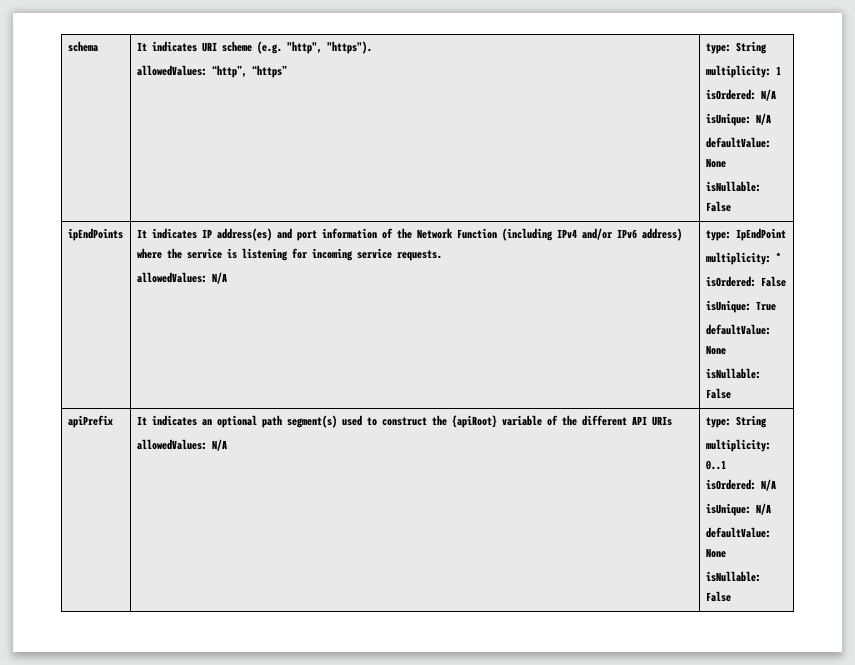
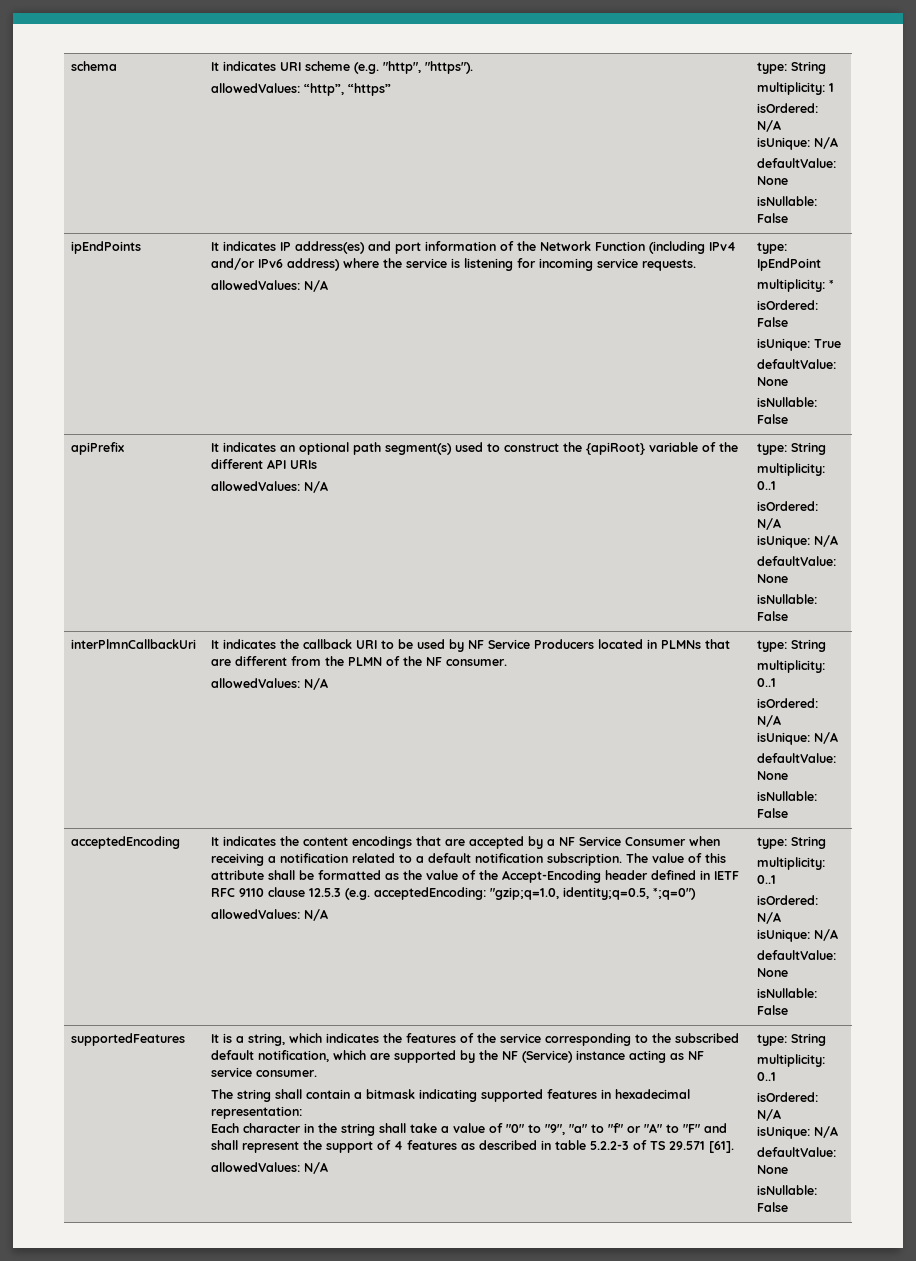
(731, 596) none -> [71,639,197,649] [211,639,731,652] [211,656,508,666] [211,678,329,690] [757,639,827,652] [757,660,826,673] [757,678,777,687] [757,698,819,708] [757,715,782,727] [757,732,839,745] [757,753,837,763] [757,771,789,780] [757,791,818,801] [757,808,789,818] [71,836,181,849] [211,836,721,849] [211,853,727,866] [211,870,740,883] [211,887,697,900] [211,909,329,921] [757,836,827,849] [757,857,826,870] [757,875,777,884] [757,895,819,905] [757,912,782,924] [757,929,839,942] [757,950,837,960] [757,968,789,977] [757,988,818,998] [757,1005,789,1015] [71,1033,186,1046] [211,1033,740,1046] [211,1050,705,1063] [211,1067,318,1077] [211,1089,691,1102] [211,1106,303,1119] [211,1123,728,1136] [211,1140,735,1153] [211,1162,329,1174] [757,1033,827,1046] [757,1054,826,1067] [757,1072,777,1081] [757,1092,819,1102] [757,1109,782,1121] [757,1126,839,1139] [757,1147,837,1157] [757,1165,789,1174] [757,1185,818,1195] [757,1202,789,1212] // interPlmnCallbackUri | It indicates the callback URI to be used by NF Service Producers located in PLMNs that are different from the PLMN of the NF consumer. // allowedValues: N/A | type: String // multiplicity: 0..1 // isOrdered: N/A // isUnique: N/A // defaultValue: None // isNullable: False // acceptedEncoding | It indicates the content encodings that are accepted by a NF Service Consumer when receiving a notification related to a default notification subscription. The value of this attribute shall be formatted as the value of the Accept-Encoding header defined in IETF RFC 9110 clause 12.5.3 (e.g. acceptedEncoding: "gzip;q=1.0, identity;q=0.5, *;q=0") // allowedValues: N/A | type: String // multiplicity: 0..1 // isOrdered: N/A // isUnique: N/A // defaultValue: None // isNullable: False // supportedFeatures | It is a string, which indicates the features of the service corresponding to the subscribed default notification, which are supported by the NF (Service) instance acting as NF service consumer. // The string shall contain a bitmask indicating supported features in hexadecimal representation: // Each character in the string shall take a value of "0" to "9", "a" to "f" or "A" to "F" and shall represent the support of 4 features as described in table 5.2.2-3 of TS 29.571 [61]. // allowedValues: N/A | type: String // multiplicity: 0..1 // isOrdered: N/A // isUnique: N/A // defaultValue: None // isNullable: False

